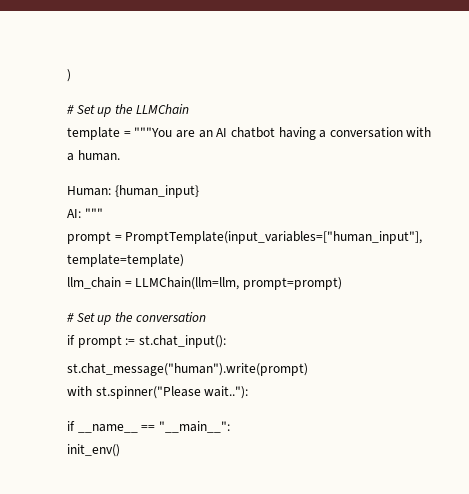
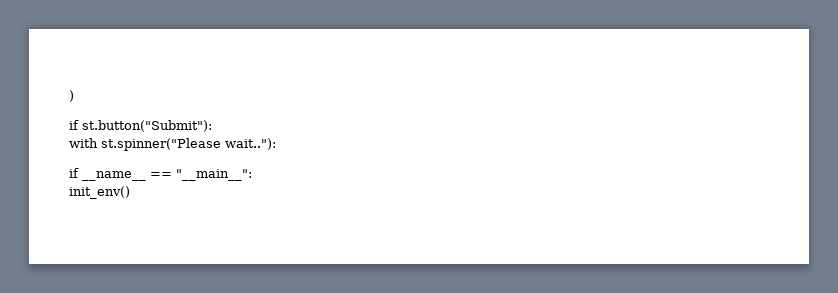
[67,104,189,117] [67,127,432,140] [67,150,120,161] [67,185,199,198] [67,208,103,218] [67,231,423,244] [67,254,184,267] [67,277,342,290] [67,312,206,325] [67,335,226,348] [67,363,308,376] # Set up the LLMChain // template = """You are an AI chatbot having a conversation with a human. // Human: {human_input} // AI: """ // prompt = PromptTemplate(input_variables=["human_input"], template=template) // llm_chain = LLMChain(llm=llm, prompt=prompt) // # Set up the conversation // if prompt := st.chat_input(): // st.chat_message("human").write(prompt) -> [69,120,212,132] if st.button("Submit"):

